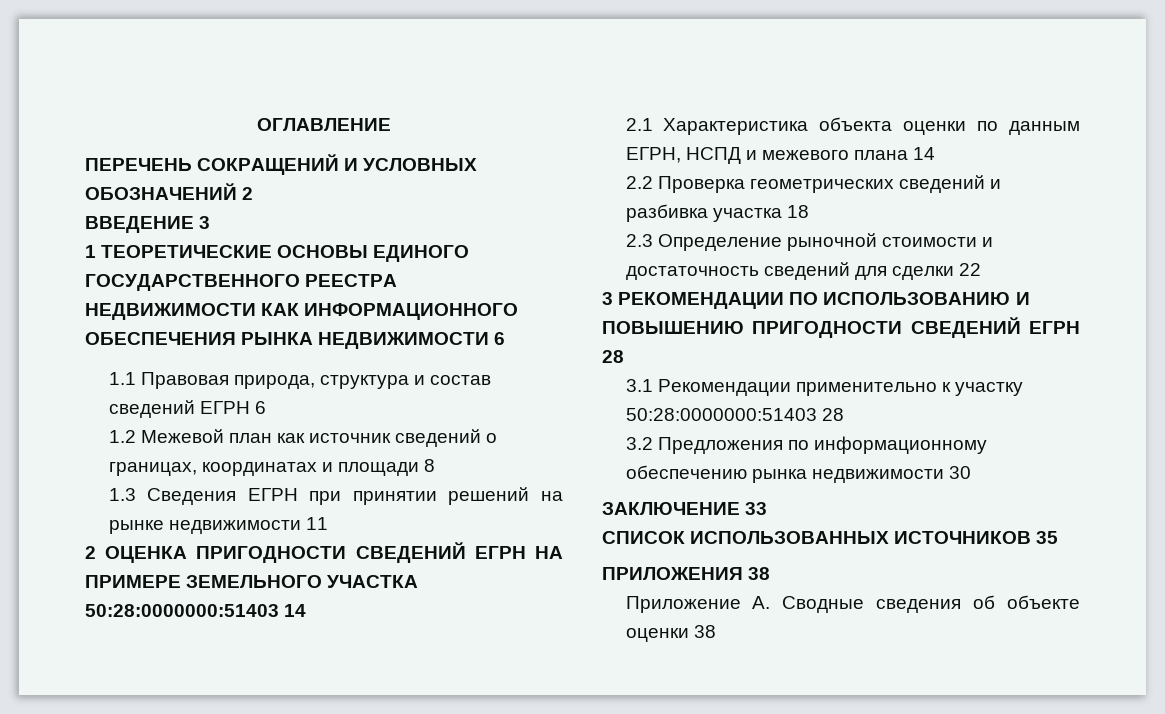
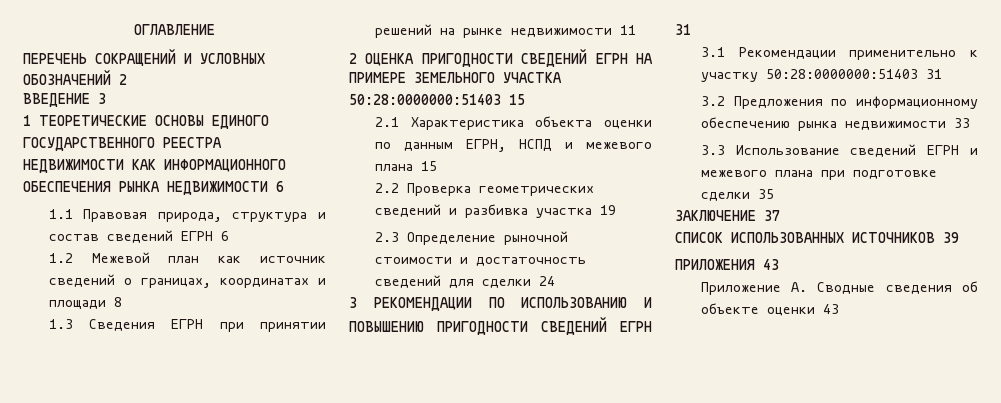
[284,604,307,617] 14 -> [509,94,525,105] 15
[913,147,936,160] 14 -> [420,161,437,171] 15
[786,205,809,218] 18 -> [599,205,616,215] 19
[959,263,982,276] 22 -> [538,276,555,286] 24
[602,350,624,363] 28 -> [675,24,691,35] 31
[821,408,844,421] 28 -> [925,69,942,79] 31
[948,466,971,479] 30 -> [953,118,970,128] [700,144,978,157] [700,170,937,180] [700,189,774,201] 33 // 3.3 Использование сведений ЕГРН и межевого плана при подготовке сделки 35
[745,502,768,515] 33 -> [764,210,780,221] 37
[1036,531,1059,544] 35 -> [943,232,959,243] 39
[748,567,771,580] 38 -> [763,259,779,270] 43
[693,625,716,638] 38 -> [822,304,839,314] 43

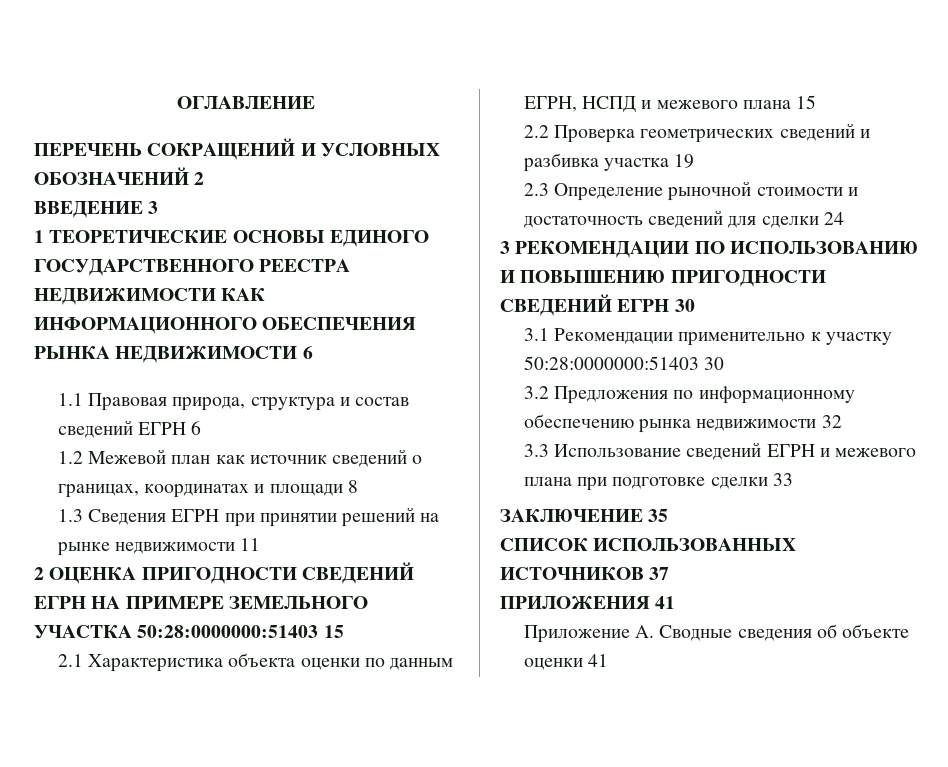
[675,24,691,35] 31 -> [674,299,695,312] 30
[925,69,942,79] 31 -> [704,357,725,370] 30
[953,118,970,128] 33 -> [821,415,842,428] 32
[757,189,774,199] 35 -> [772,473,793,486] 33
[764,210,780,221] 37 -> [648,509,669,522] 35
[943,232,959,243] 39 -> [649,567,670,580] 37
[763,259,779,270] 43 -> [655,596,676,609] 41
[822,304,839,314] 43 -> [588,654,609,667] 41

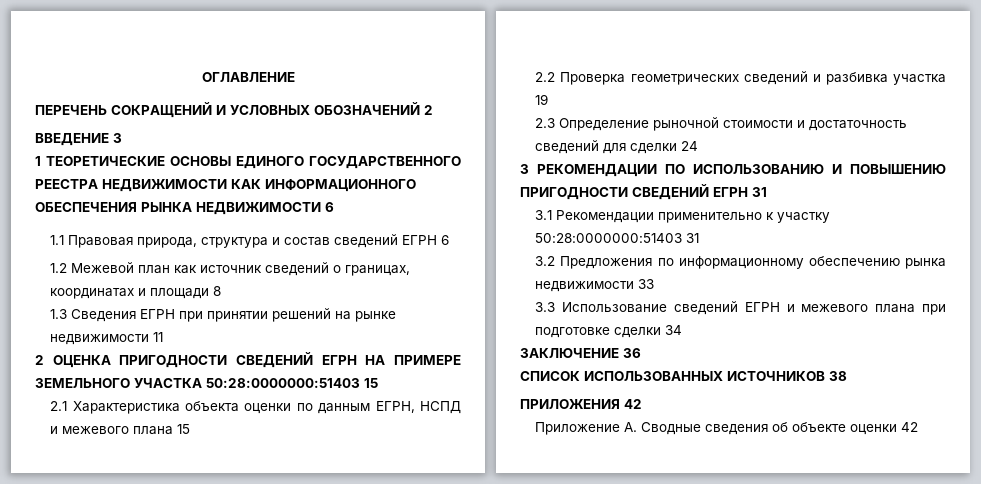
[674,299,695,312] 30 -> [752,187,767,197] 31
[704,357,725,370] 30 -> [686,233,700,243] 31
[821,415,842,428] 32 -> [638,279,655,289] 33
[772,473,793,486] 33 -> [665,325,683,335] 34
[648,509,669,522] 35 -> [623,348,641,358] 36
[649,567,670,580] 37 -> [829,371,847,381] 38
[655,596,676,609] 41 -> [624,399,642,409] 42
[588,654,609,667] 41 -> [901,422,919,432] 42

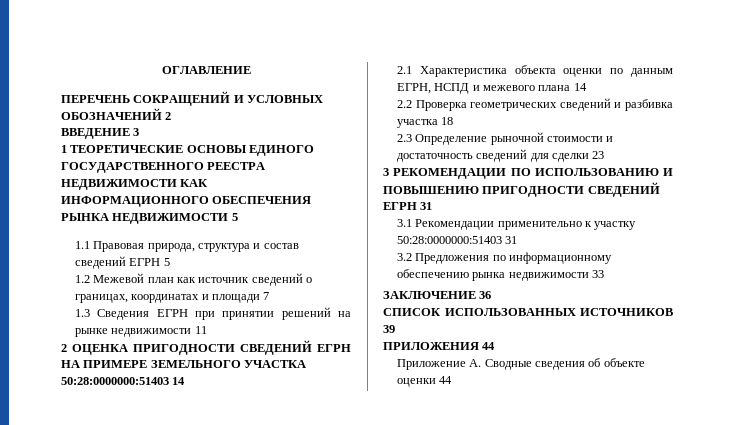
[325,202,334,212] 6 -> [231,213,238,221] 5
[441,235,450,245] 6 -> [163,258,170,266] 5
[213,286,222,296] 8 -> [263,292,270,300] 7
[364,378,378,388] 15 -> [172,377,186,385] 14
[177,424,191,434] 15 -> [573,83,587,91] 14
[535,94,549,105] 19 -> [441,117,454,125] 18
[681,141,699,151] 24 -> [592,151,605,159] 23
[535,301,946,315] [535,325,683,338] // 3.3 Использование сведений ЕГРН и межевого плана при подготовке сделки 34 -> (604, 274) none
[829,371,847,381] 38 -> [383,325,395,333] 39
[624,399,642,409] 42 -> [482,342,496,350] 44
[901,422,919,432] 42 -> [439,376,453,384] 44

